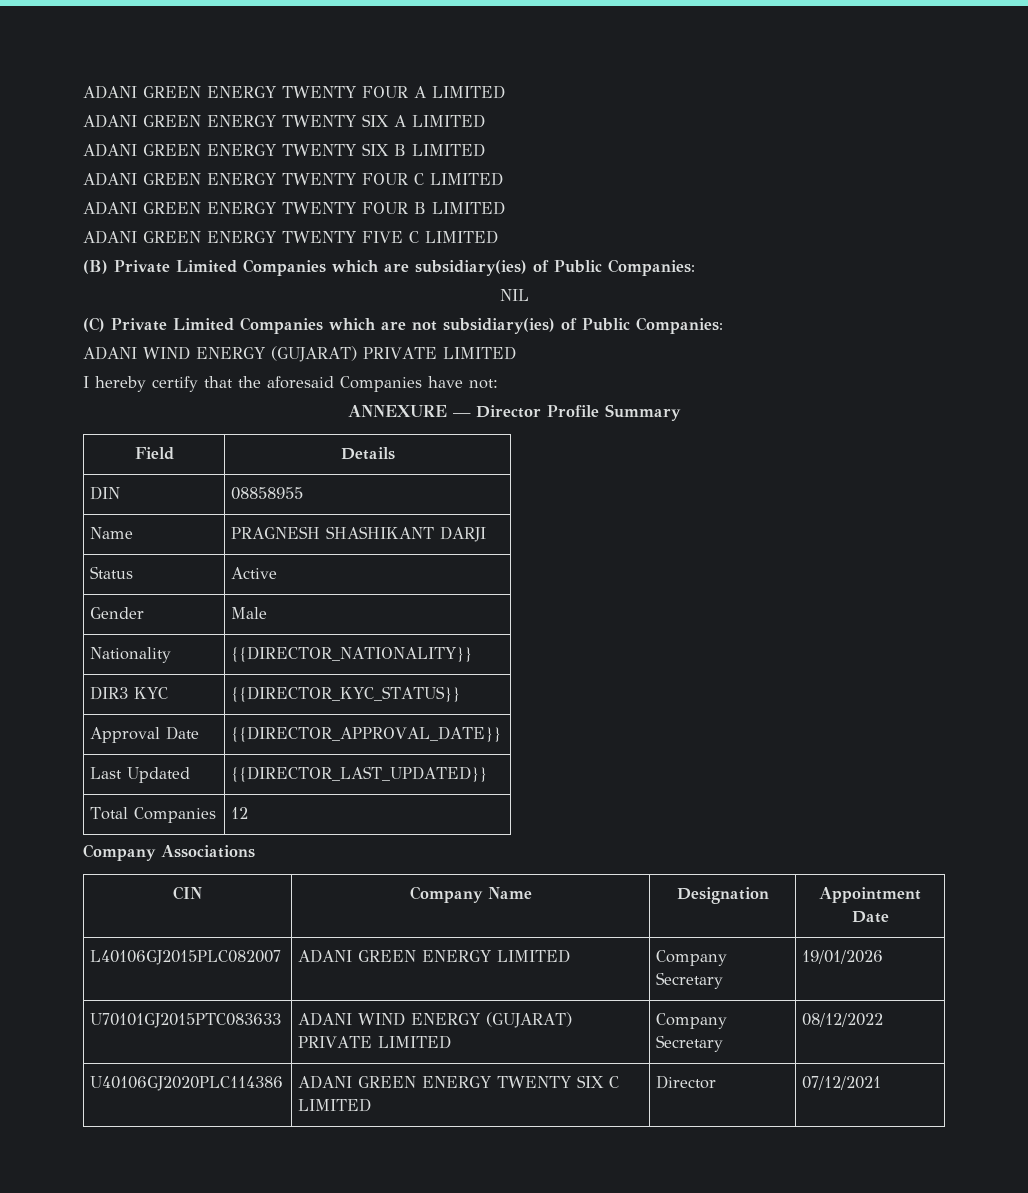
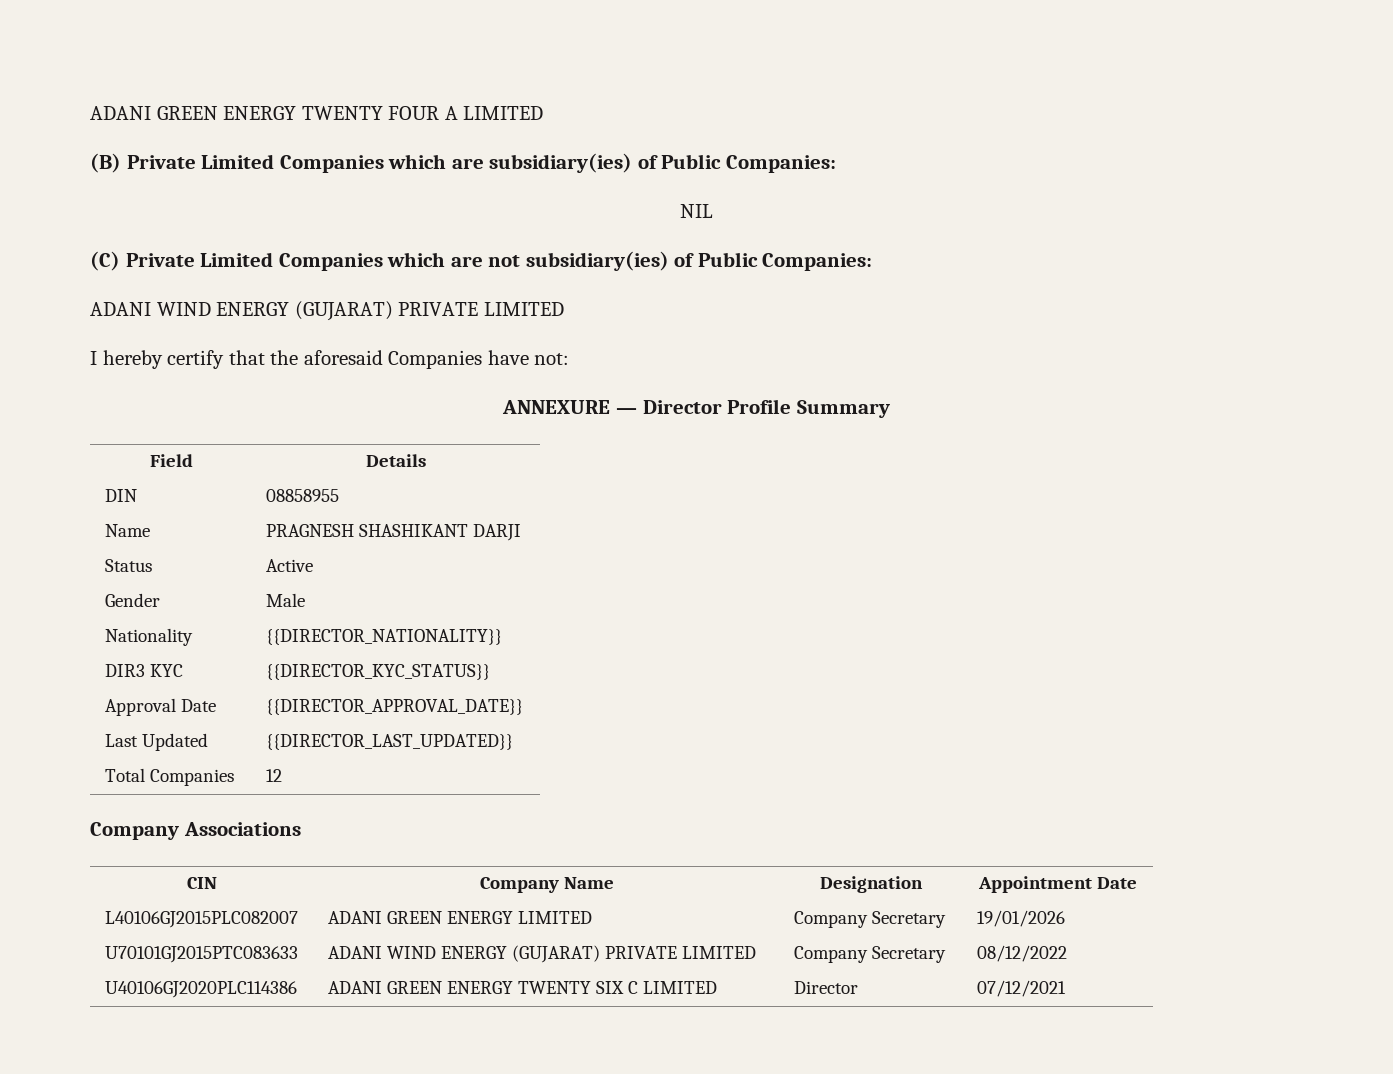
[83,114,485,128] [83,143,485,157] [83,172,503,186] [83,201,505,215] [83,230,498,244] // ADANI GREEN ENERGY TWENTY SIX A LIMITED // ADANI GREEN ENERGY TWENTY SIX B LIMITED // ADANI GREEN ENERGY TWENTY FOUR C LIMITED // ADANI GREEN ENERGY TWENTY FOUR B LIMITED // ADANI GREEN ENERGY TWENTY FIVE C LIMITED -> (544, 113) none

